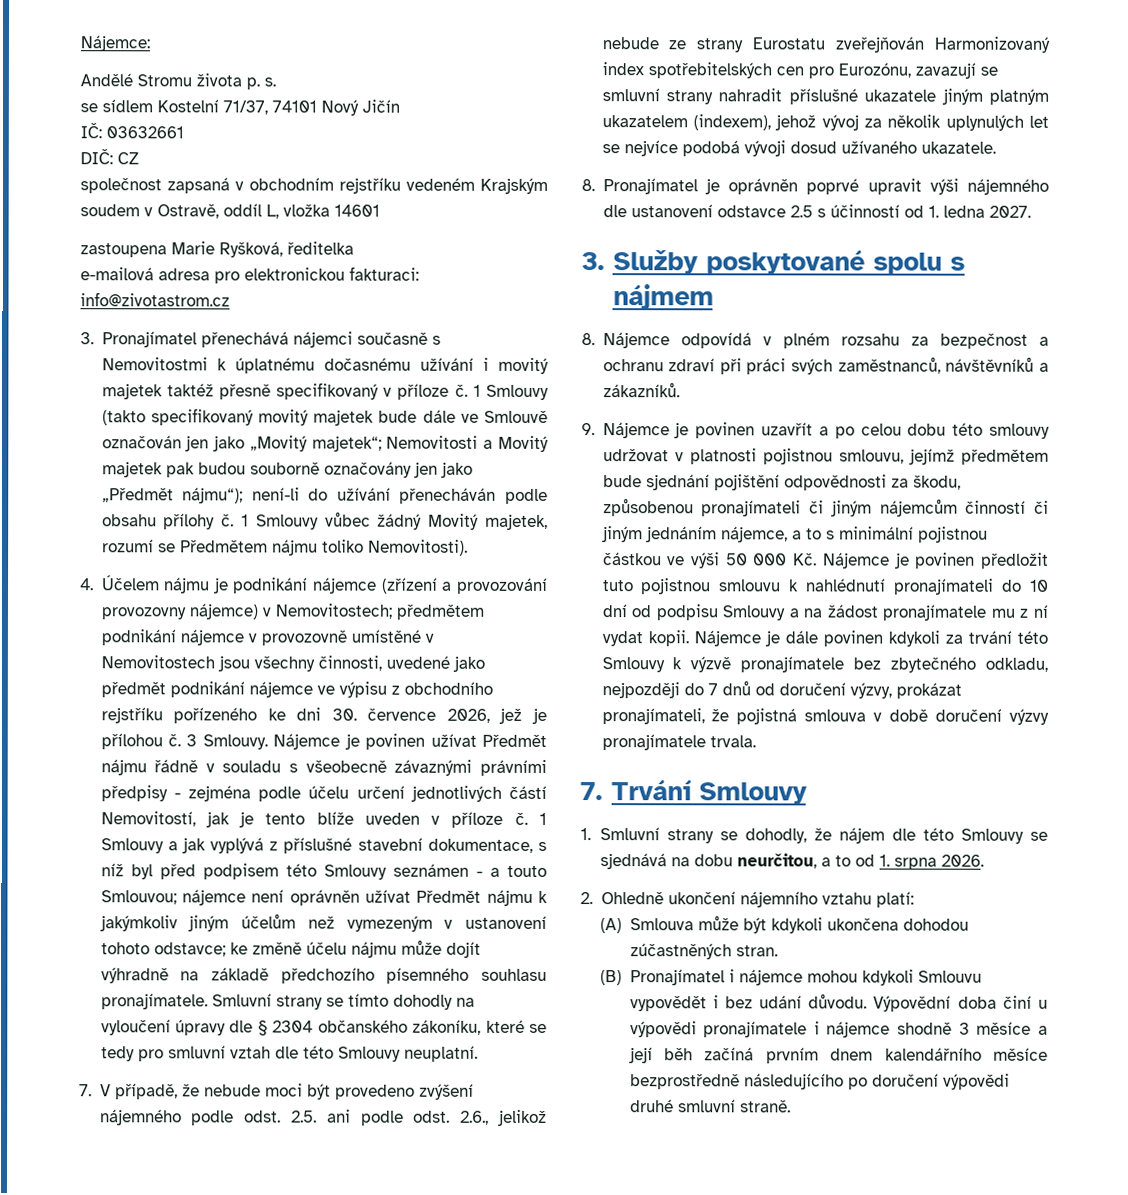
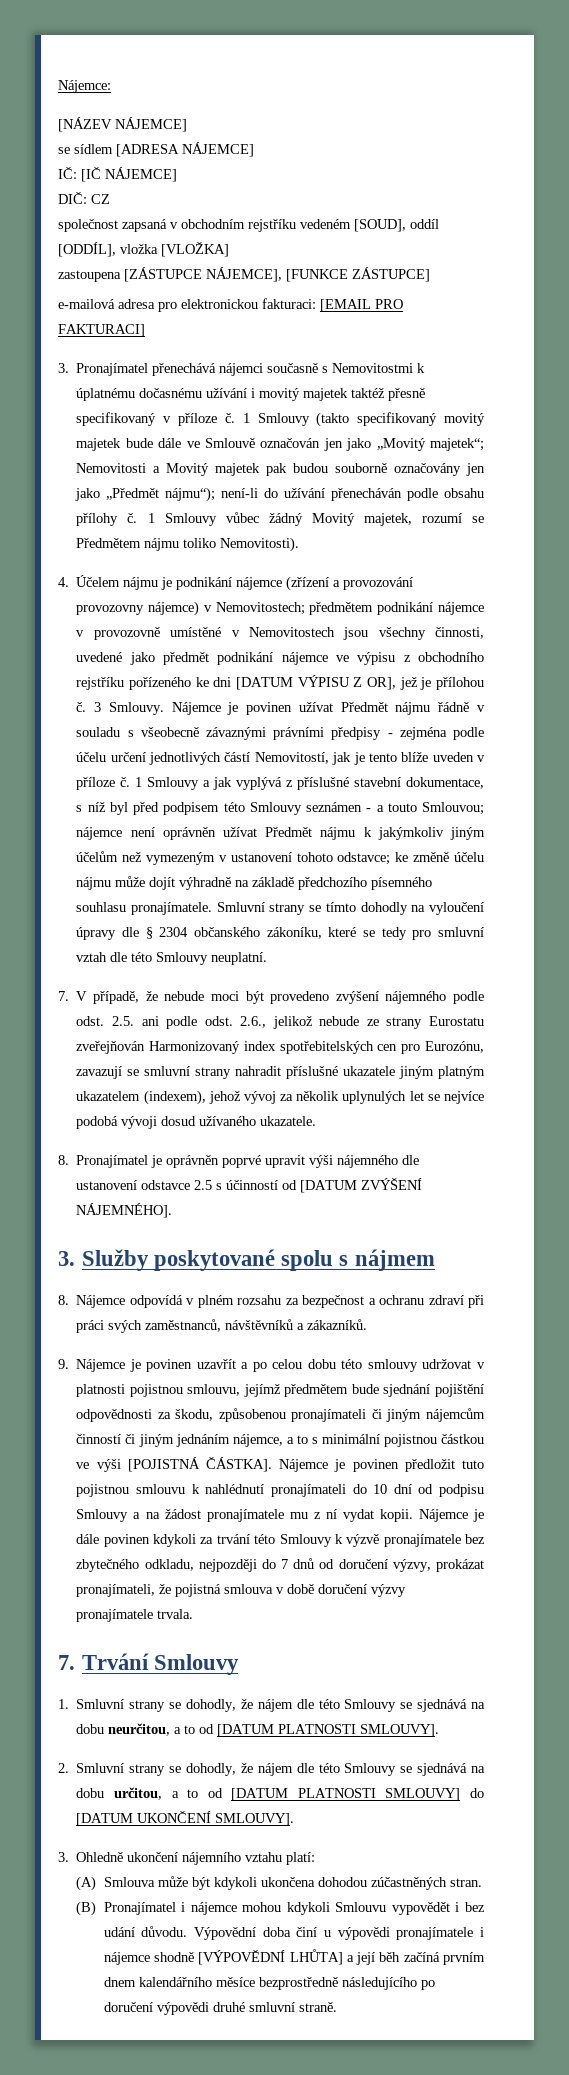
[80,73,276,90] [80,99,400,116] Andělé Stromu života p. s. // se sídlem Kostelní 71/37, 74101 Nový Jičín -> [58,117,187,132] [58,142,254,157] [NÁZEV NÁJEMCE] // se sídlem [ADRESA NÁJEMCE]
[106,126,184,139] 03632661 -> [81,167,177,182] [IČ NÁJEMCE]
[480,177,548,194] [80,203,380,219] [80,241,354,258] Krajským soudem v Ostravě, oddíl L, vložka 14601 // zastoupena Marie Ryšková, ředitelka -> [354,219,439,232] [58,242,229,257] [58,267,430,282] [SOUD], oddíl [ODDÍL], vložka [VLOŽKA] // zastoupena [ZÁSTUPCE NÁJEMCE], [FUNKCE ZÁSTUPCE]
[80,292,230,307] info@zivotastrom.cz -> [320,299,403,312] [58,324,145,337] [EMAIL PRO FAKTURACI]
[331,708,490,723] 30. července 2026, -> [236,675,397,690] [DATUM VÝPISU Z OR],
[927,205,1031,218] 1. ledna 2027. -> [300,1178,423,1193] [76,1203,173,1218] [DATUM ZVÝŠENÍ NÁJEMNÉHO].
[725,553,818,566] 50 000 Kč. -> [127,1457,272,1472] [POJISTNÁ ČÁSTKA].
[879,854,985,870] [580,892,593,905] 1. srpna 2026. // 2. -> [217,1724,440,1737] [58,1763,485,1776] [76,1787,484,1801] [76,1811,295,1826] [58,1852,69,1862] [DATUM PLATNOSTI SMLOUVY]. // 2. Smluvní strany se dohodly, že nájem dle této Smlouvy se sjednává na dobu určitou, a to od [DATUM PLATNOSTI SMLOUVY] do [DATUM UKONČENÍ SMLOUVY]. // 3.
[958,1021,1032,1035] 3 měsíce -> [198,1949,343,1965] [VÝPOVĚDNÍ LHŮTA]

